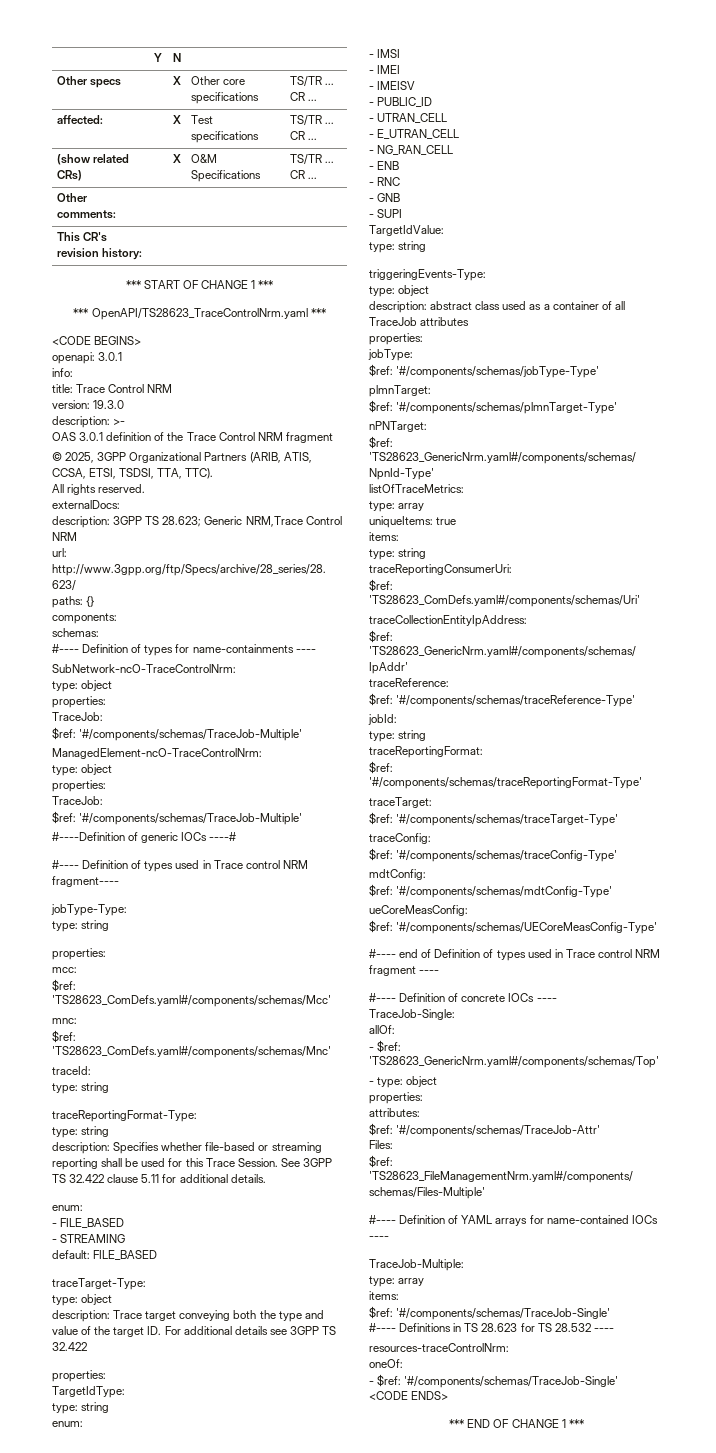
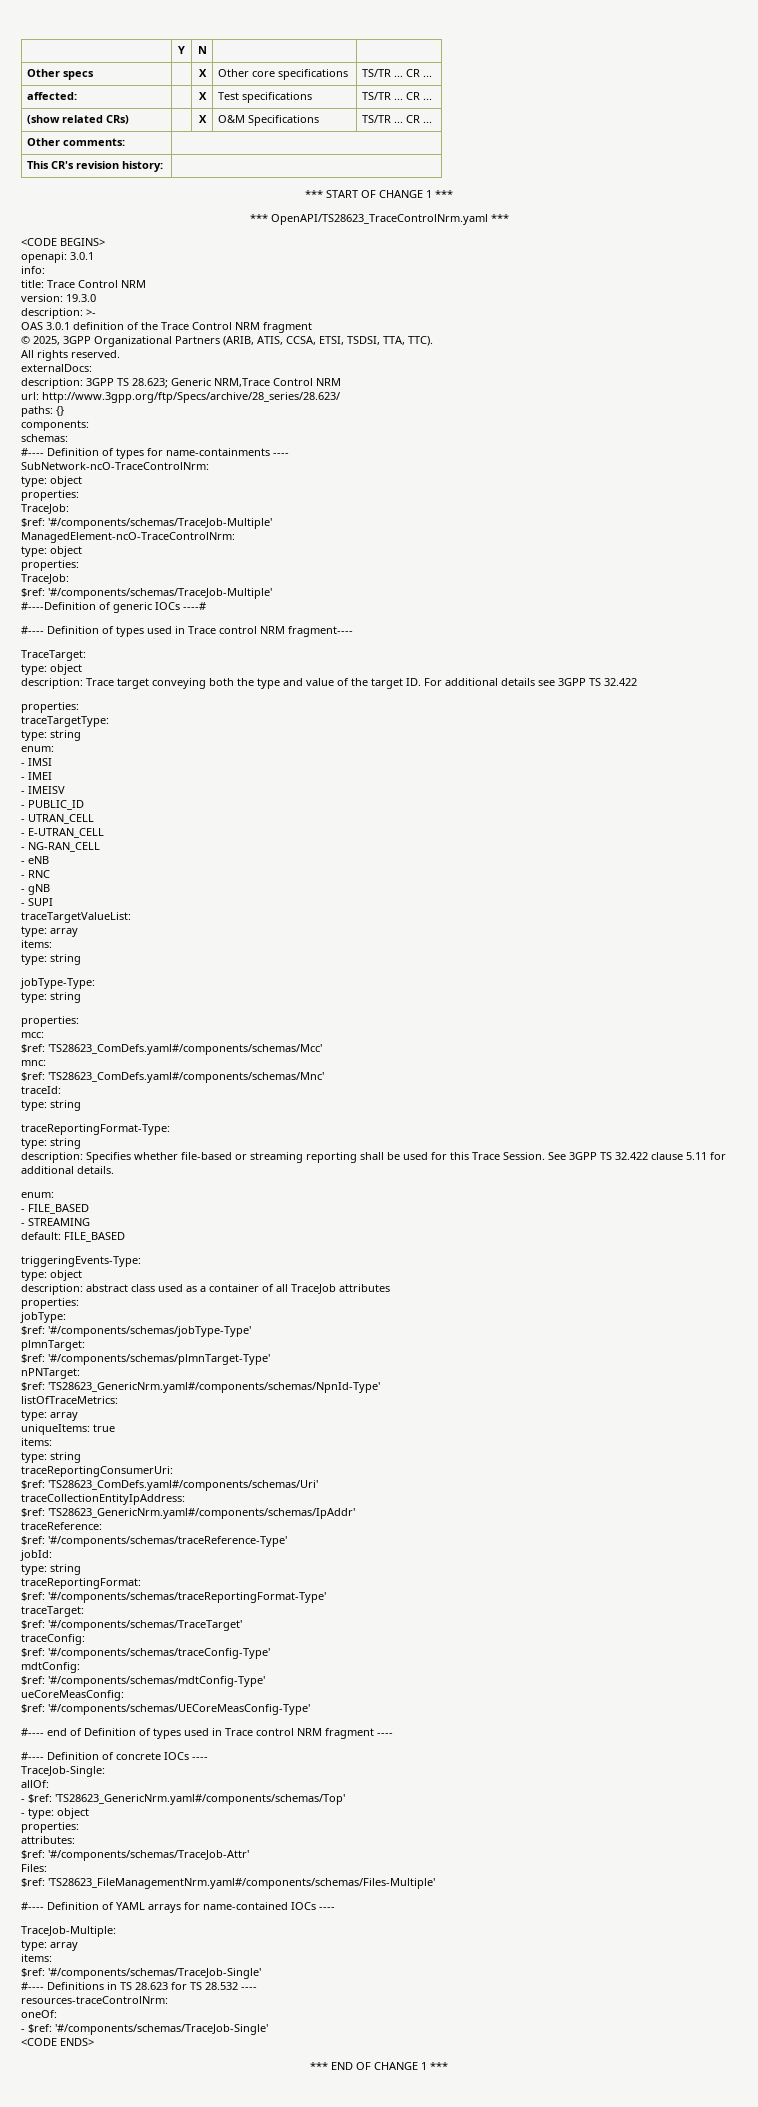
(119, 881) none -> [21,650,86,661] [21,664,82,675] [21,678,637,689] [21,702,79,713] [21,716,109,727] [21,730,81,741] [21,746,54,752] [21,758,52,766] [21,772,52,780] [21,786,65,794] [21,800,84,810] [21,814,94,824] [21,828,104,838] [21,842,100,852] [21,856,49,864] [21,870,50,878] [21,884,50,895] [21,898,53,906] [21,912,131,923] [21,926,78,937] [21,940,52,948] [21,954,81,965] // TraceTarget: // type: object // description: Trace target conveying both the type and value of the target ID. For additional details see 3GPP TS 32.422 // properties: // traceTargetType: // type: string // enum: // - IMSI // - IMEI // - IMEISV // - PUBLIC_ID // - UTRAN_CELL // - E-UTRAN_CELL // - NG-RAN_CELL // - eNB // - RNC // - gNB // - SUPI // traceTargetValueList: // type: array // items: // type: string
[52,1278,146,1290] [52,1294,113,1306] [52,1310,324,1322] [52,1326,337,1337] [52,1342,87,1351] [52,1370,106,1382] [52,1386,125,1398] [52,1402,110,1414] [52,1421,83,1427] [369,49,401,58] [369,65,401,74] [369,81,416,90] [369,97,433,107] [369,113,448,123] [369,129,460,139] [369,145,454,155] [369,161,400,170] [369,177,401,186] [369,193,401,202] [369,209,403,218] [369,225,444,236] [369,241,427,253] // traceTarget-Type: // type: object // description: Trace target conveying both the type and value of the target ID. For additional details see 3GPP TS 32.422 // properties: // TargetIdType: // type: string // enum: // - IMSI // - IMEI // - IMEISV // - PUBLIC_ID // - UTRAN_CELL // - E_UTRAN_CELL // - NG_RAN_CELL // - ENB // - RNC // - GNB // - SUPI // TargetIdValue: // type: string -> (125, 1237) none
[396,814,619,826] '#/components/schemas/traceTarget-Type' -> [48,1620,242,1631] '#/components/schemas/TraceTarget'

